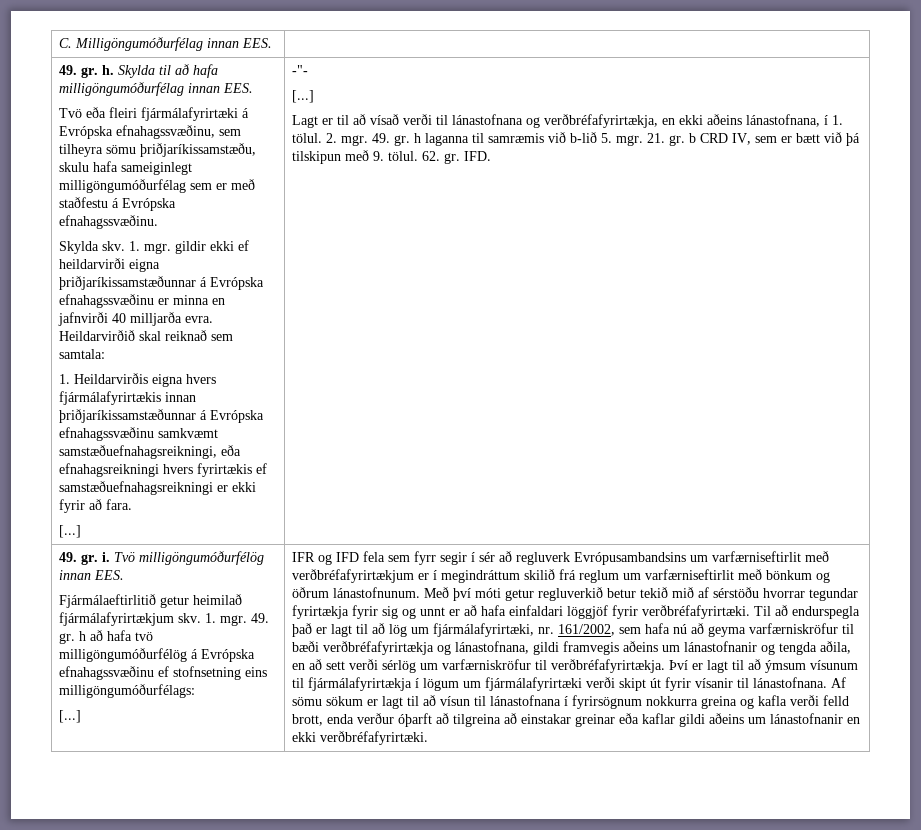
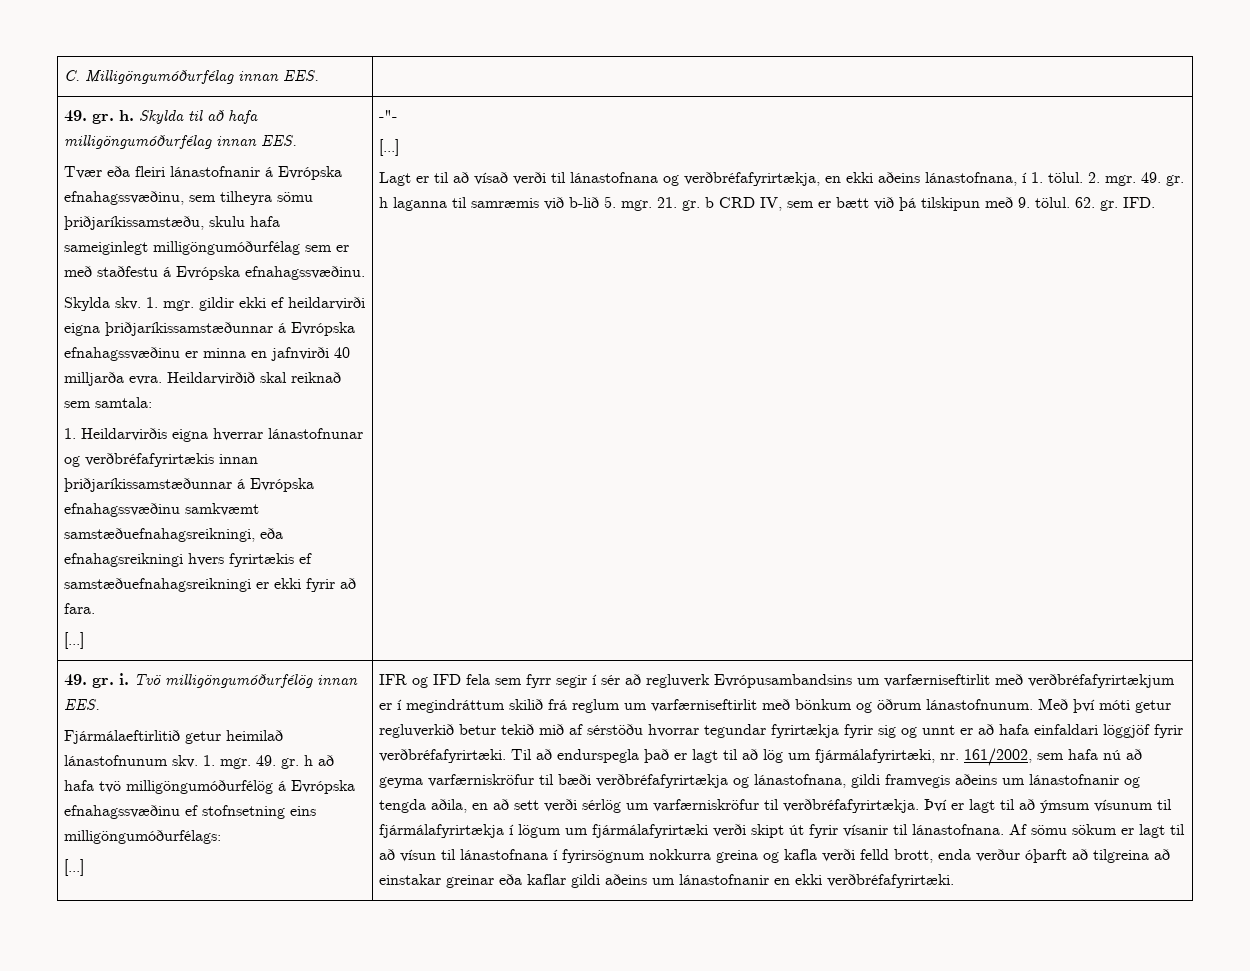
[59,108,83,118] Tvö -> [64,166,103,179] Tvær
[141,107,239,121] fjármálafyrirtæki -> [170,166,261,177] lánastofnanir
[186,374,217,384] [59,391,162,405] hvers fjármálafyrirtækis -> [213,428,364,441] [64,453,215,467] hverrar lánastofnunar og verðbréfafyrirtækis
[59,612,175,626] fjármálafyrirtækjum -> [64,755,169,766] lánastofnunum

